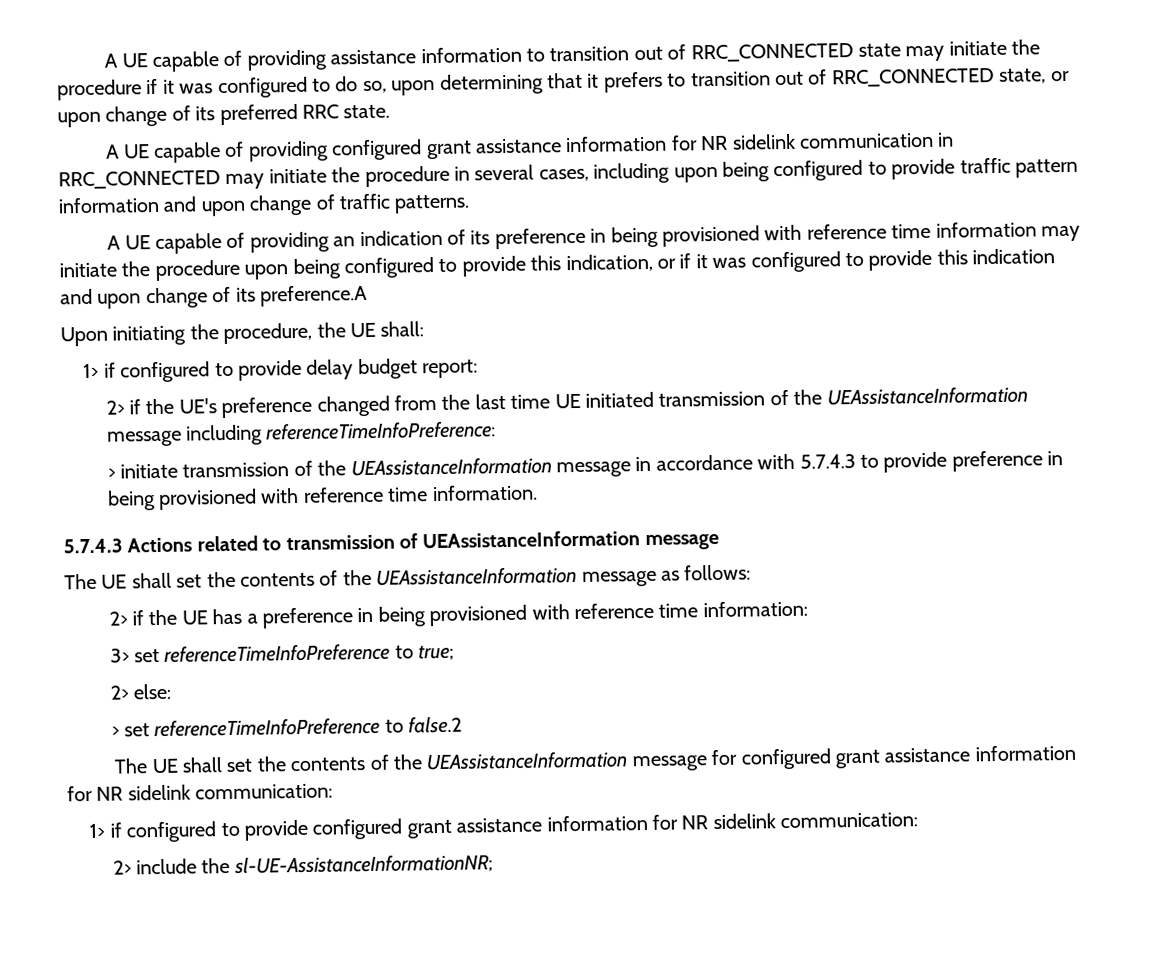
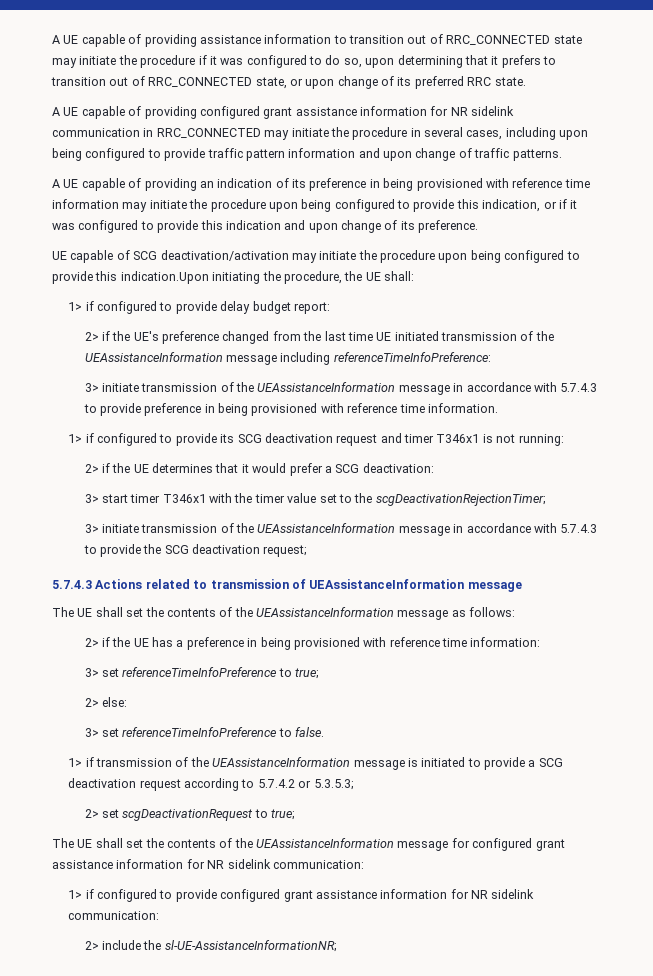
[260,284,368,307] [60,326,108,347] preference.A // Upon -> [418,220,479,233] [52,250,580,263] [52,271,209,284] preference. // UE capable of SCG deactivation/activation may initiate the procedure upon being configured to provide this indication.Upon
[106,468,116,479] > -> [84,383,99,392] 3>
(538, 493) none -> [68,433,564,446] [84,463,434,476] [84,493,546,506] [84,523,598,536] [83,544,308,557] // 1> if configured to provide its SCG deactivation request and timer T346x1 is not running: // 2> if the UE determines that it would prefer a SCG deactivation: // 3> start timer T346x1 with the timer value set to the scgDeactivationRejectionTimer; // 3> initiate transmission of the UEAssistanceInformation message in accordance with 5.7.4.3 to provide the SCG deactivation request;
[110,716,463,738] > set referenceTimeInfoPreference to false.2 -> [84,727,325,737] [68,757,563,770] [68,778,354,791] [84,809,296,821] 3> set referenceTimeInfoPreference to false. // 1> if transmission of the UEAssistanceInformation message is initiated to provide a SCG deactivation request according to 5.7.4.2 or 5.3.5.3; // 2> set scgDeactivationRequest to true;

